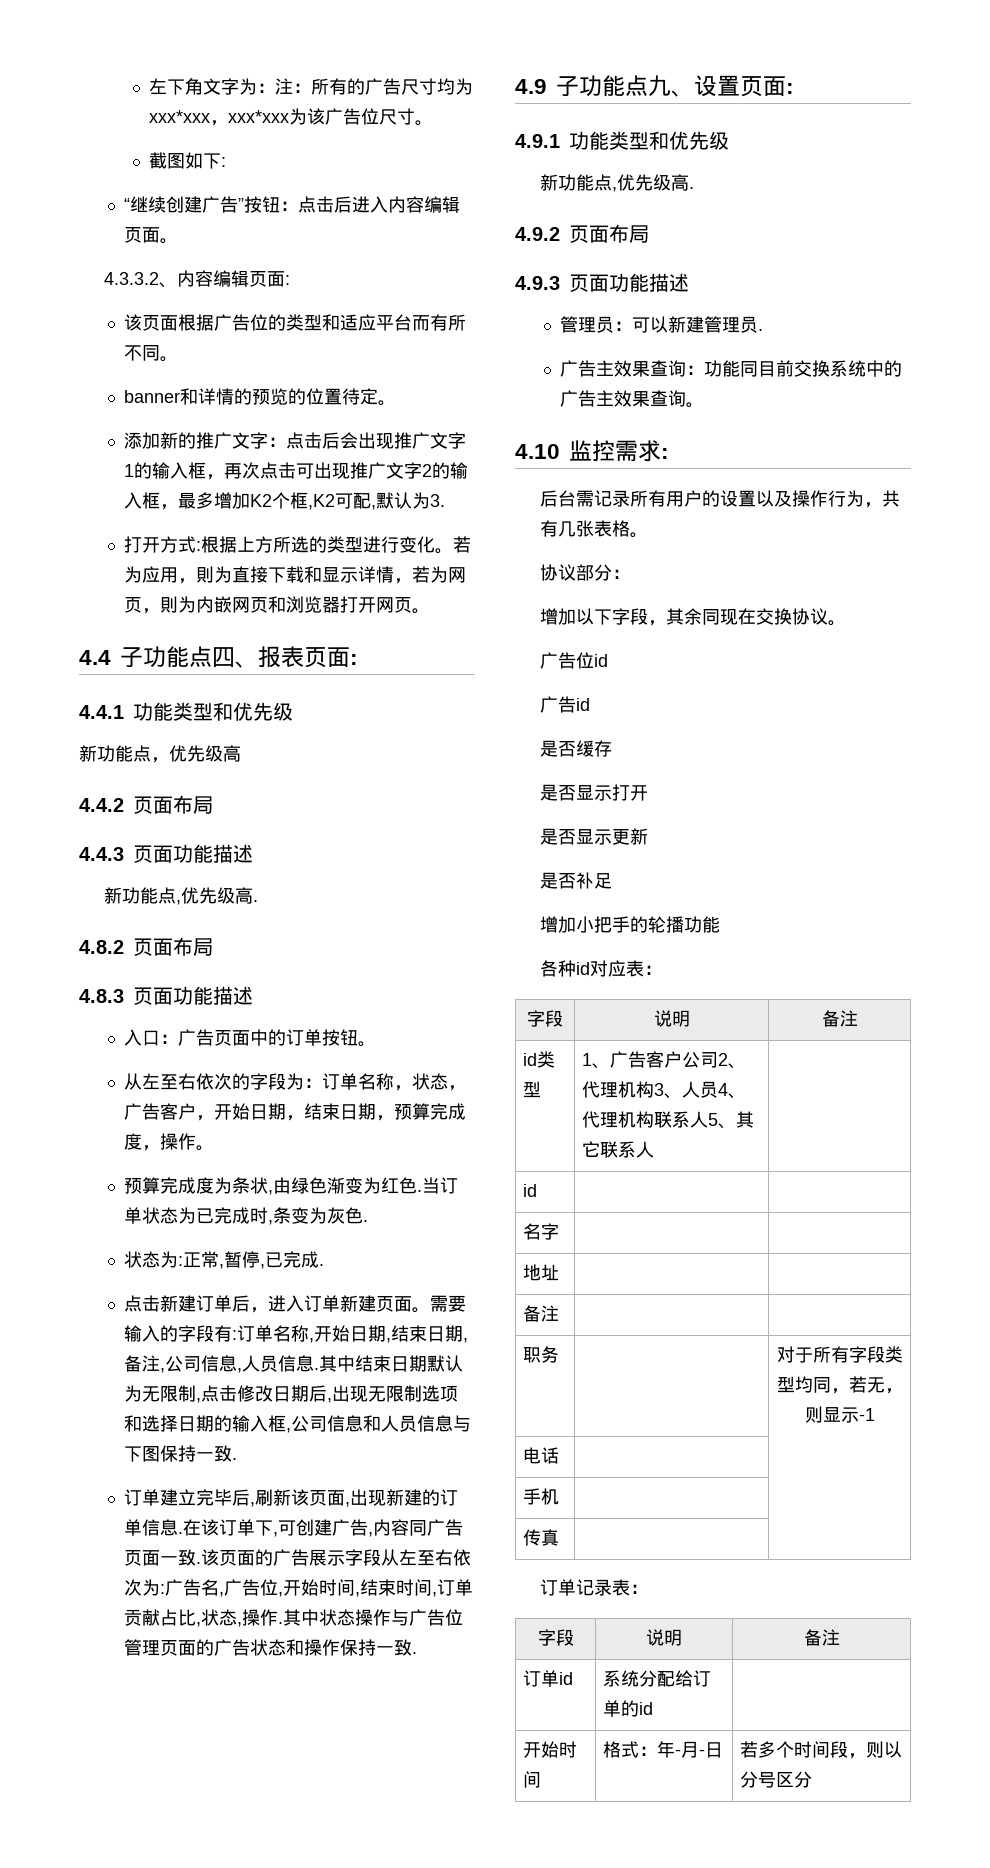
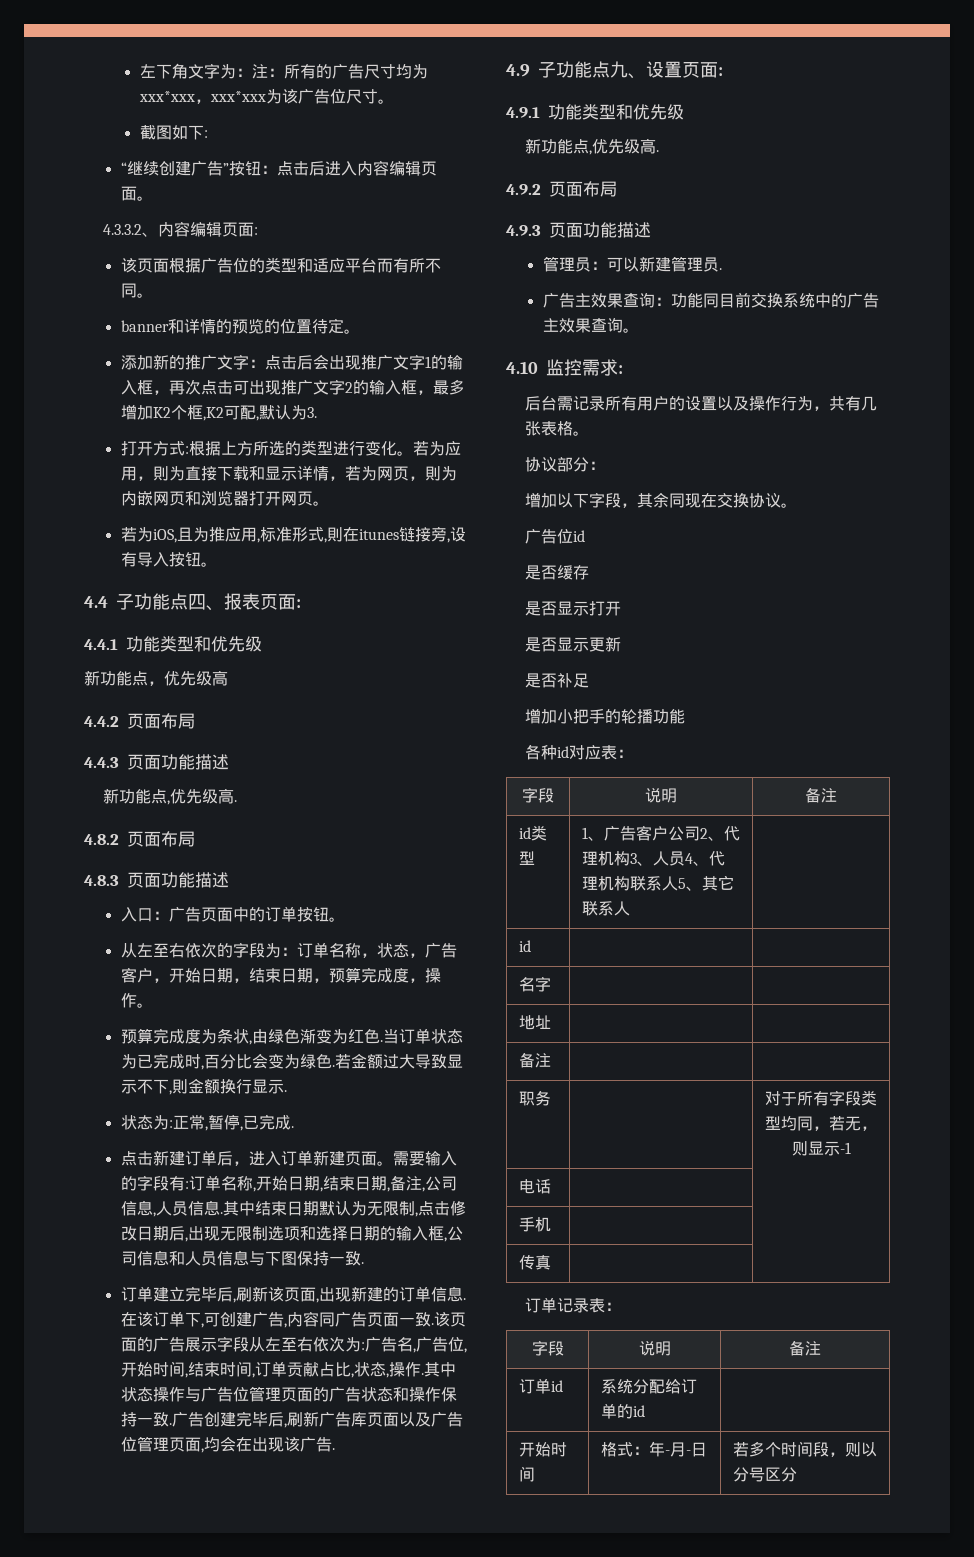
(431, 611) none -> [120,526,466,543] [120,552,217,567] // 若为iOS,且为推应用,标准形式,則在itunes链接旁,设有导入按钮。
[273,1207,364,1224] 条变为灰色 -> [203,1053,463,1069] [120,1079,284,1095] 百分比会变为绿色.若金额过大导致显示不下,則金额换行显示
(418, 1653) none -> [171,1411,463,1428] [120,1436,335,1453] 广告创建完毕后,刷新广告库页面以及广告位管理页面,均会在出现该广告.
[540,696,591,713] // 广告id -> (586, 536) none

